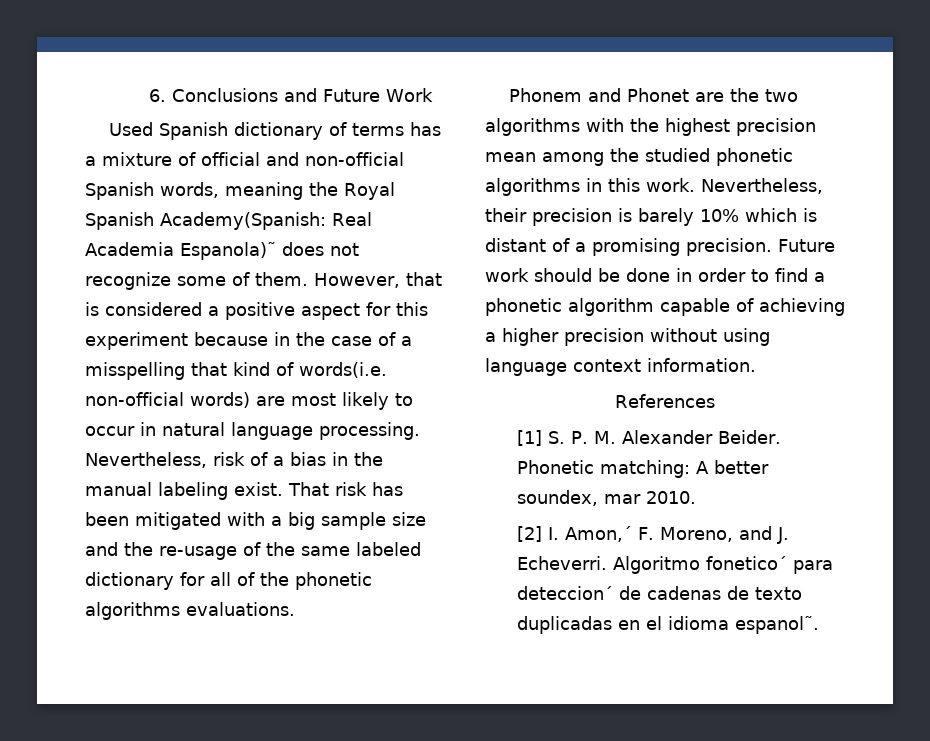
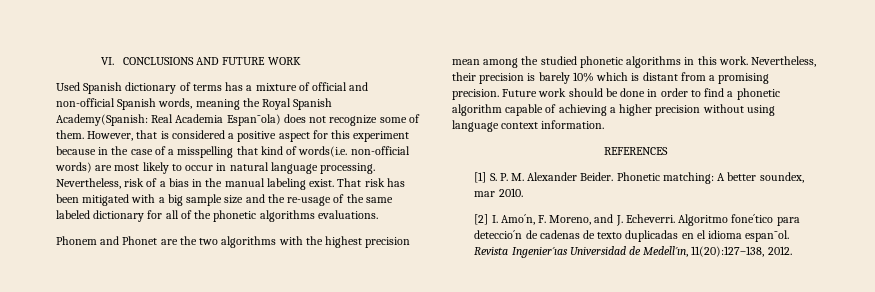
[149,88,434,102] 6. Conclusions and Future Work -> [100,57,301,65] VI. CONCLUSIONS AND FUTURE WORK
[180,242,276,260] Espanola)˜ -> [226,114,281,126] Espan˜ola)
[552,238,570,252] of -> [680,72,706,81] from
[615,394,716,408] References -> [604,147,668,155] REFERENCES
[565,526,633,542] Amon,´ -> [500,214,535,225] Amo´n,
[706,556,834,574] [517,586,614,600] fonetico´ para deteccion´ -> [731,214,800,226] [474,230,523,239] fone´tico para deteccio´n
[735,616,820,634] espanol˜. -> [745,230,790,242] [474,246,792,258] espan˜ol. Revista Ingenier´ıas Universidad de Medell´ın, 11(20):127–138, 2012.

